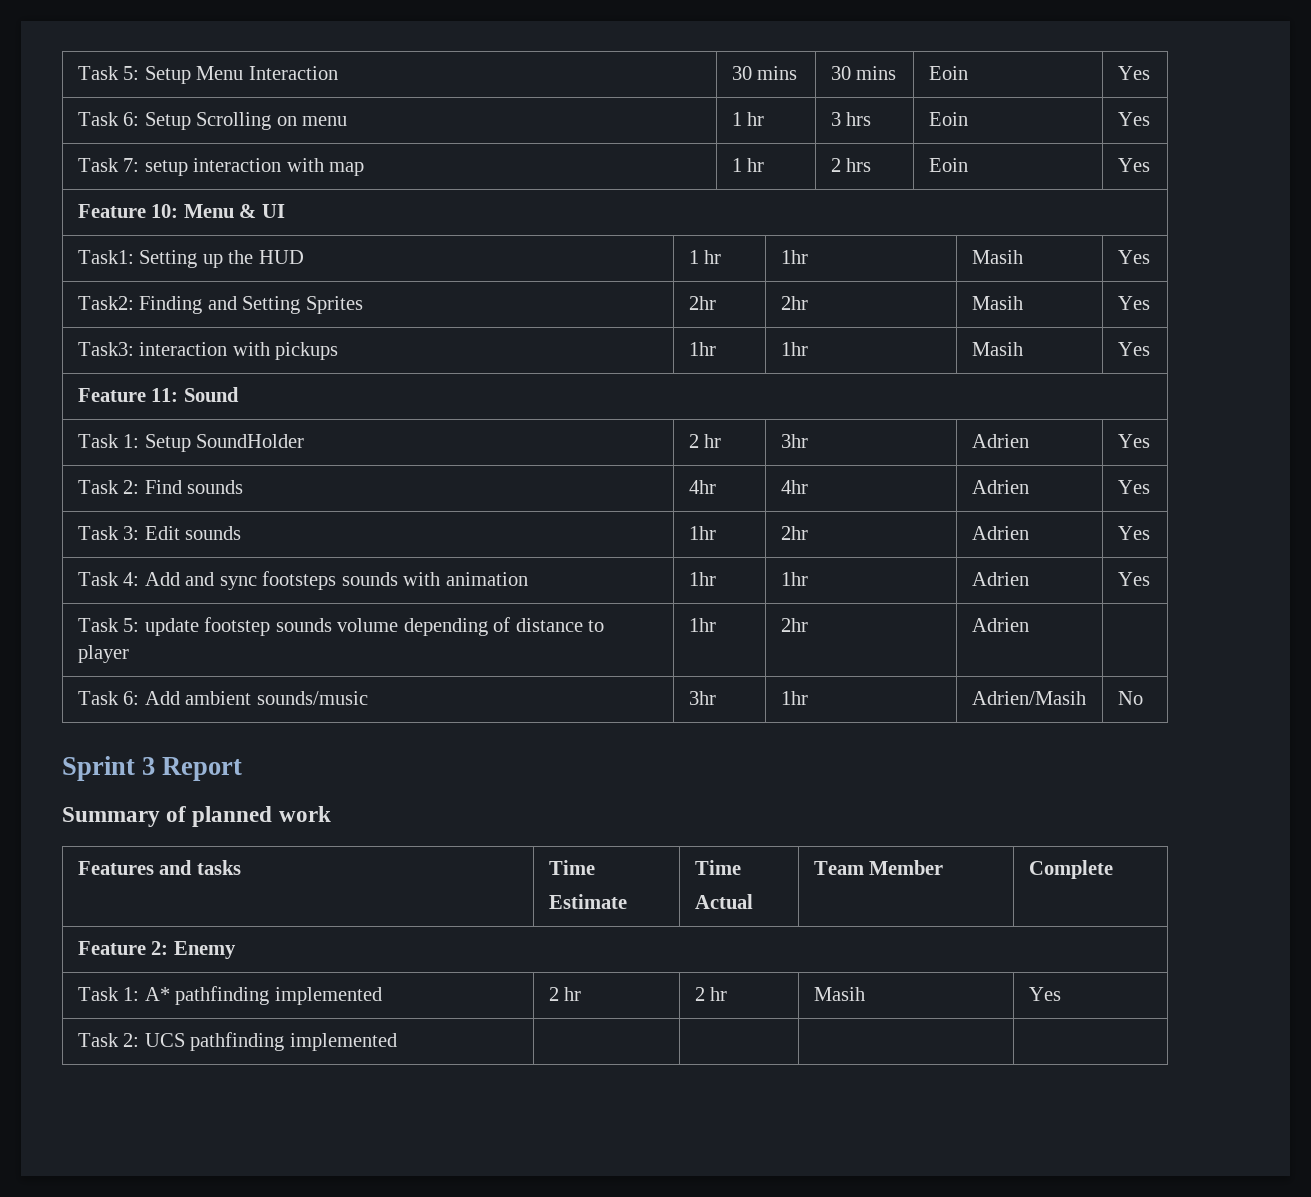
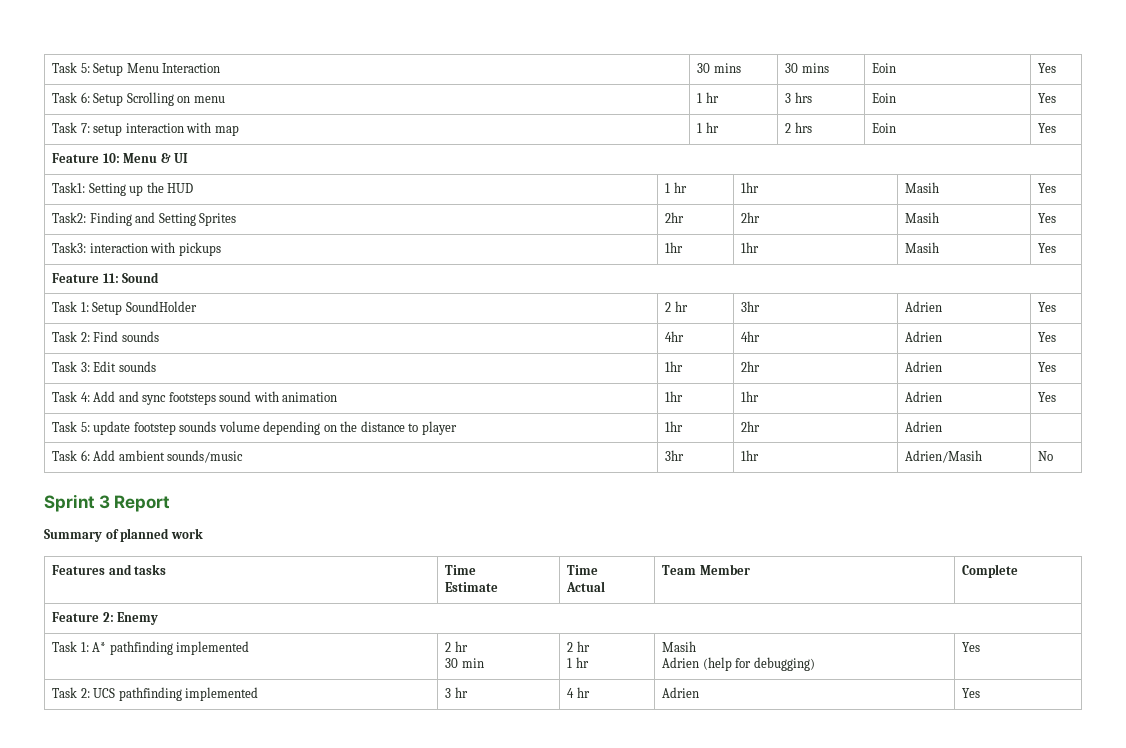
[341,572,398,586] sounds -> [219,391,252,402] sound
[493,617,511,632] of -> [323,421,358,432] on the
[694,987,728,1001] [813,987,865,1001] | 2 hr | Masih -> [445,658,484,668] [567,641,590,652] [567,657,589,668] [662,641,697,652] [662,657,815,671] // 30 min | 2 hr // 1 hr | Masih // Adrien (help for debugging)
(397, 1042) | | | -> [445,687,468,698] [567,687,590,698] [662,687,700,698] [962,688,981,698] 3 hr | 4 hr | Adrien | Yes

